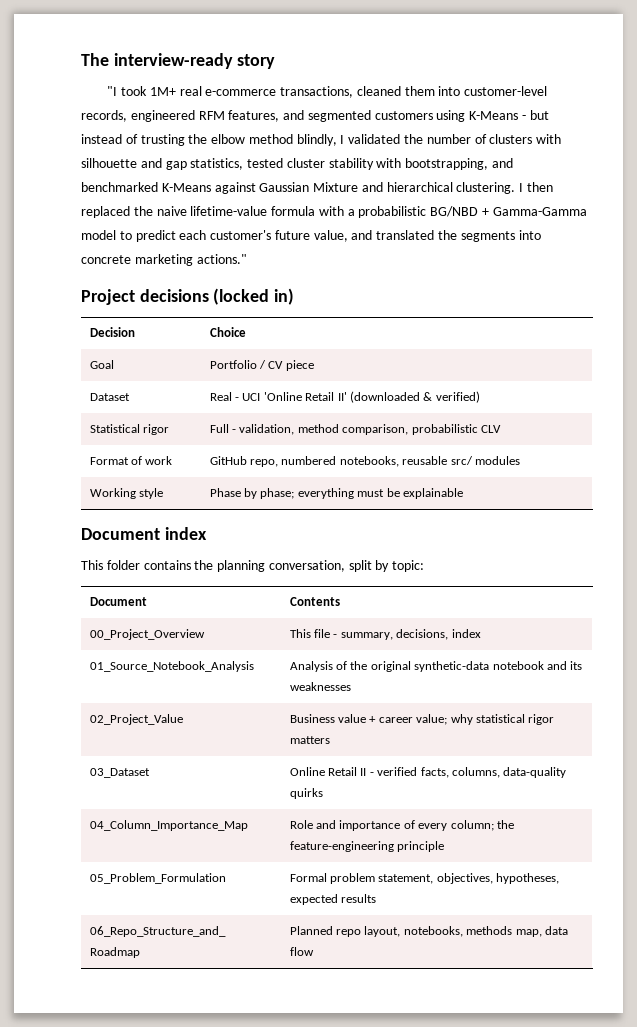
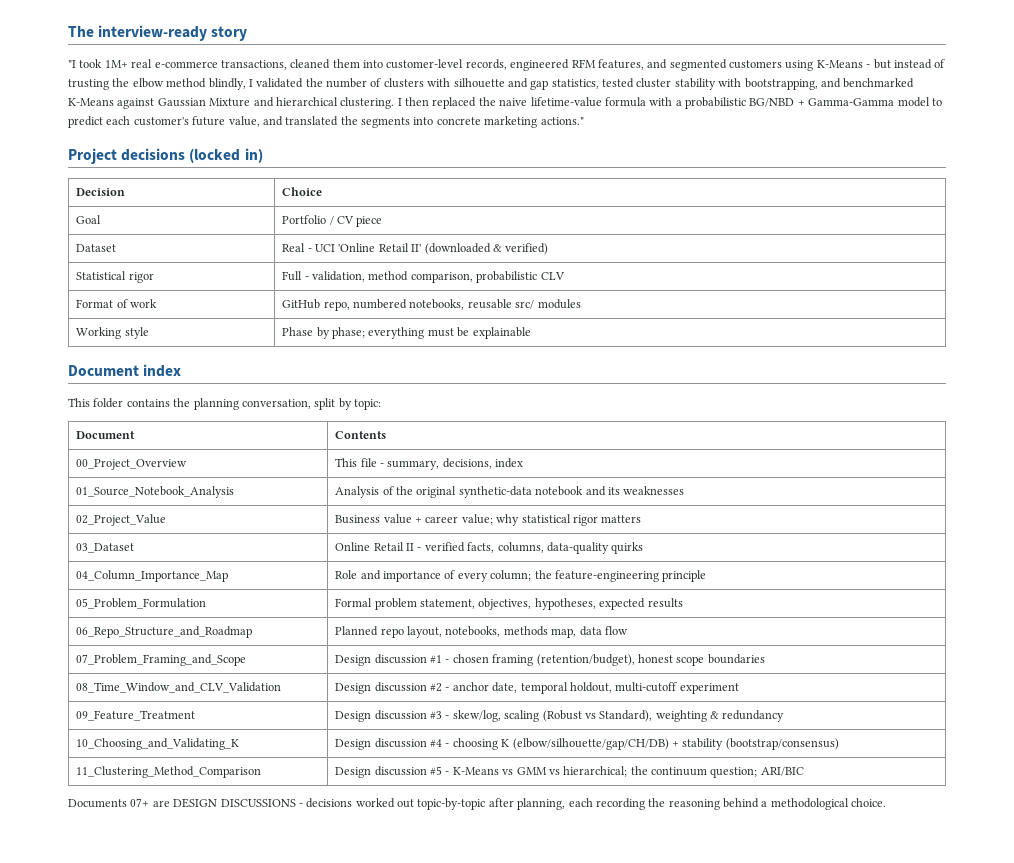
(314, 951) none -> [76,654,247,666] [335,654,765,666] [76,682,282,693] [335,682,739,694] [76,710,196,721] [335,710,785,722] [76,738,240,750] [335,738,839,750] [76,766,262,778] [335,766,804,778] [68,798,887,810] // 07_Problem_Framing_and_Scope | Design discussion #1 - chosen framing (retention/budget), honest scope boundaries // 08_Time_Window_and_CLV_Validation | Design discussion #2 - anchor date, temporal holdout, multi-cutoff experiment // 09_Feature_Treatment | Design discussion #3 - skew/log, scaling (Robust vs Standard), weighting & redundancy // 10_Choosing_and_Validating_K | Design discussion #4 - choosing K (elbow/silhouette/gap/CH/DB) + stability (bootstrap/consensus) // 11_Clustering_Method_Comparison | Design discussion #5 - K-Means vs GMM vs hierarchical; the continuum question; ARI/BIC // Documents 07+ are DESIGN DISCUSSIONS - decisions worked out topic-by-topic after planning, each recording the reasoning behind a methodological choice.

